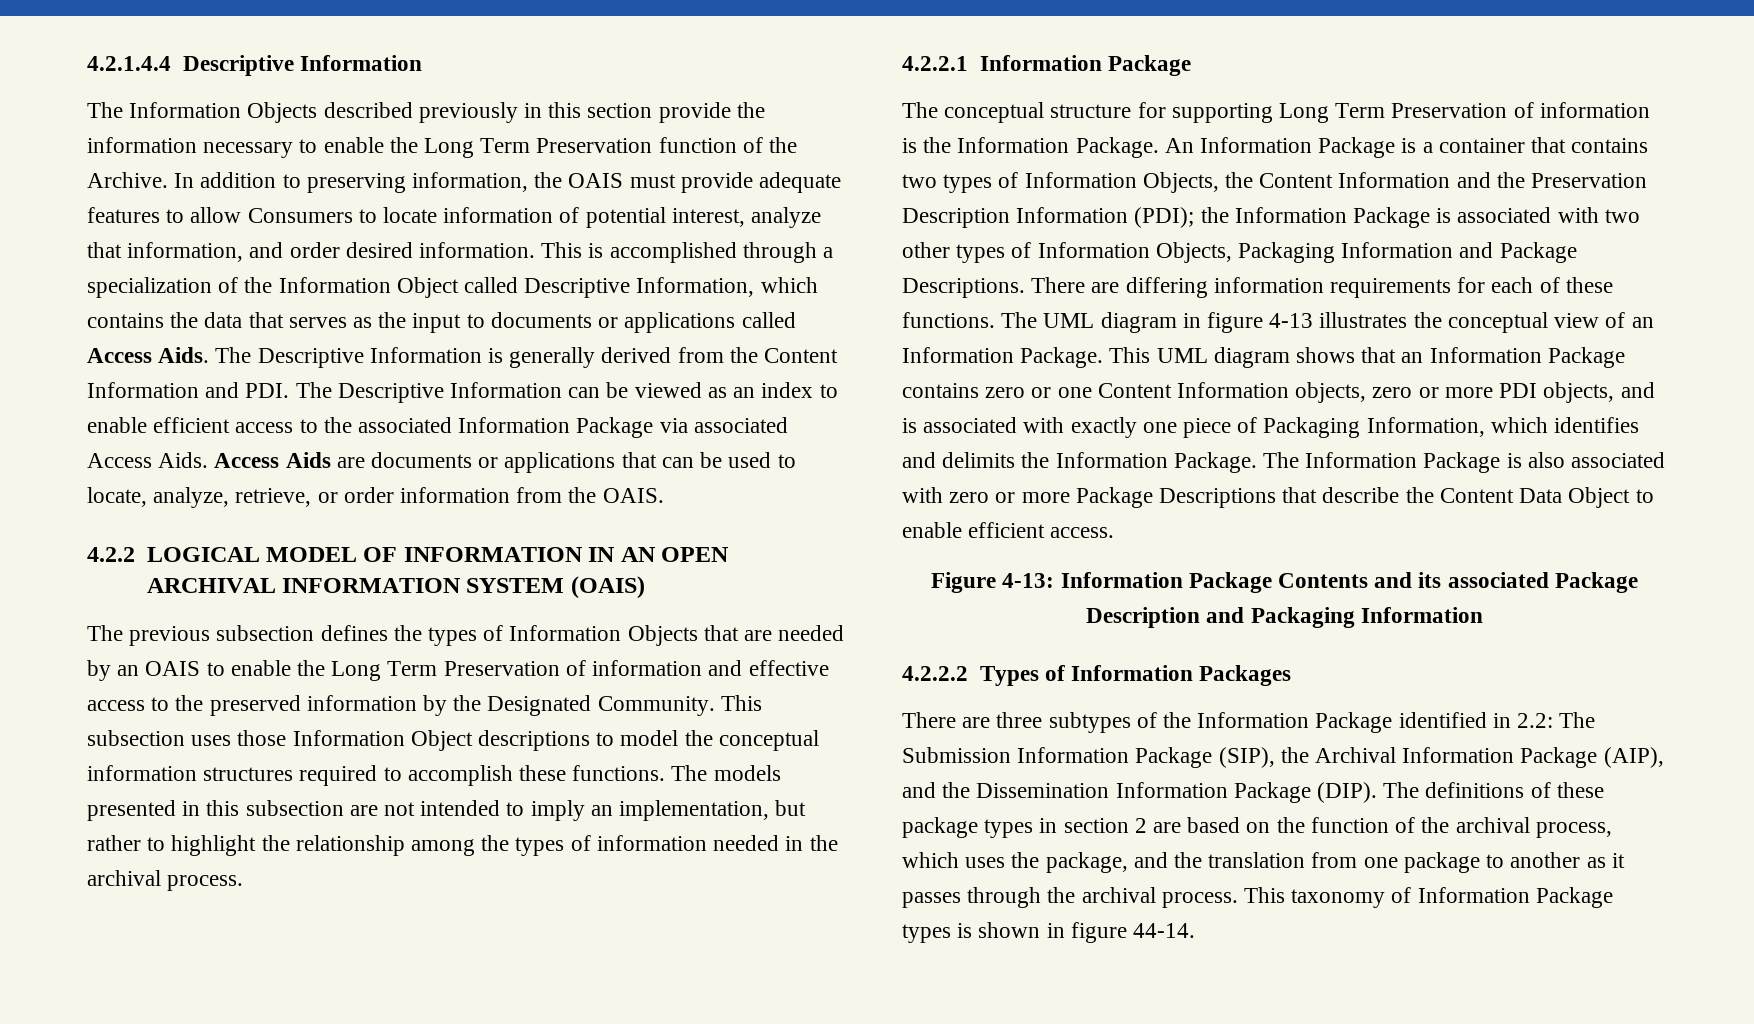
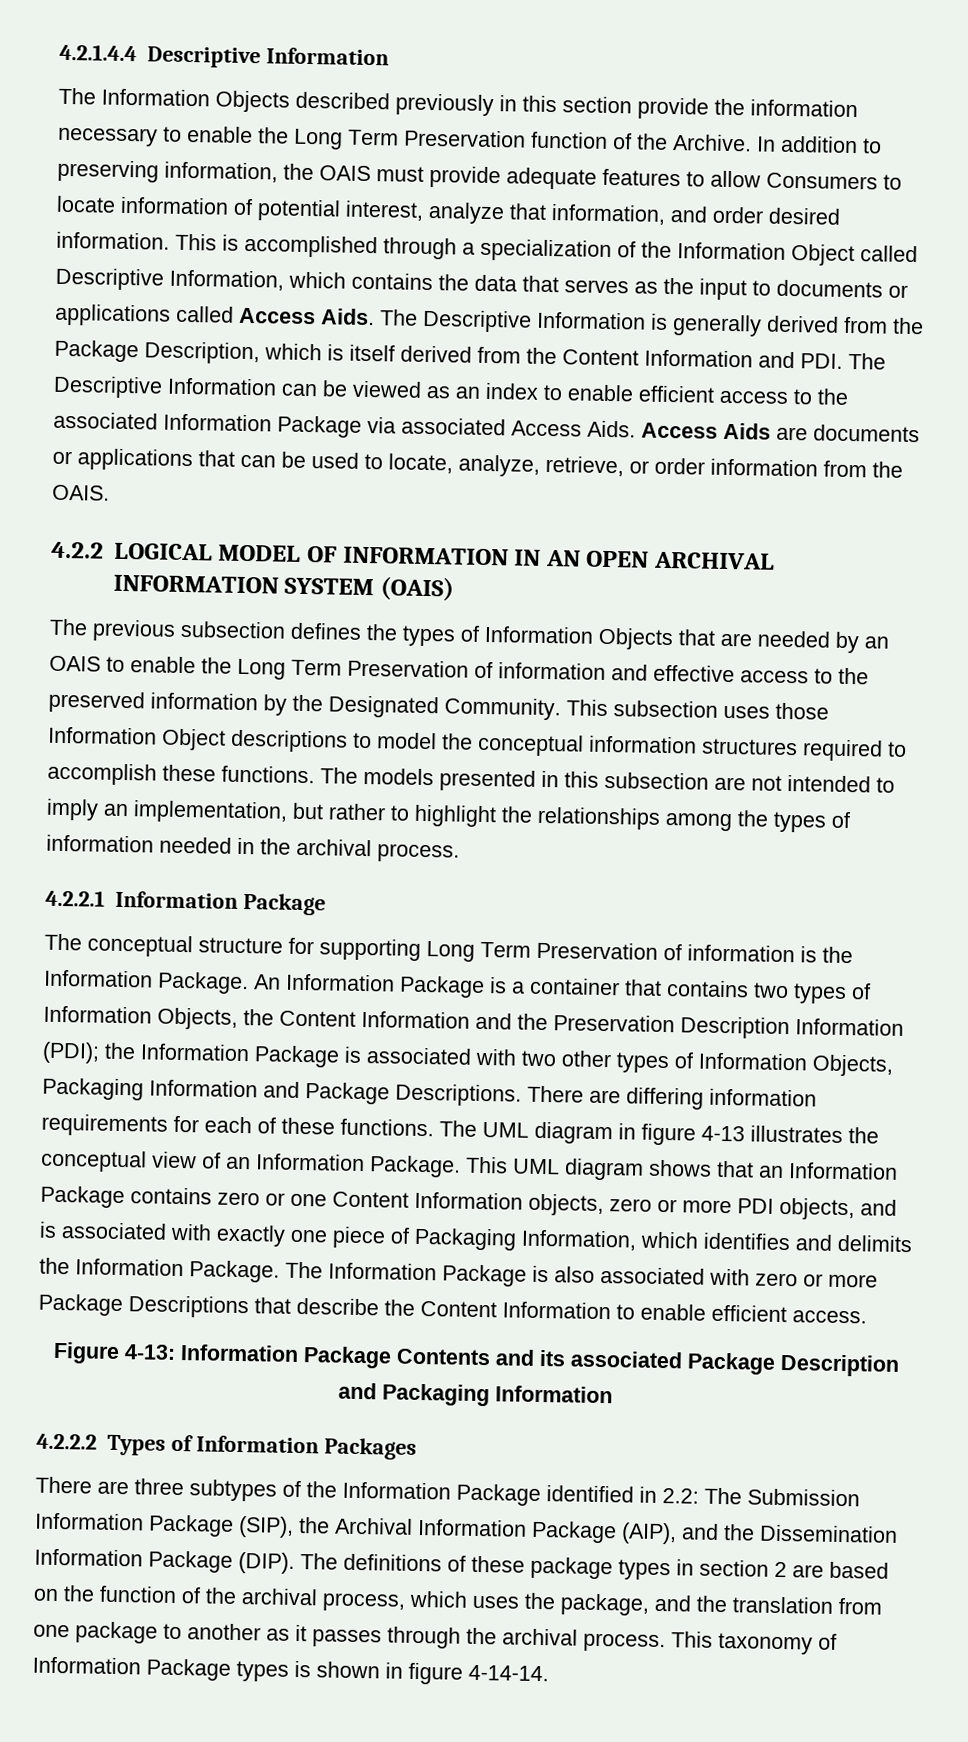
(758, 355) none -> [54,339,557,365] Package Description, which is itself derived from the
[295,835,405,856] relationship -> [537,806,661,830] relationships
[1519,487,1631,508] Data Object -> [502,1301,611,1320] Information
[1133,923,1196,938] 44-14. -> [468,1664,549,1682] 4-14-14.

